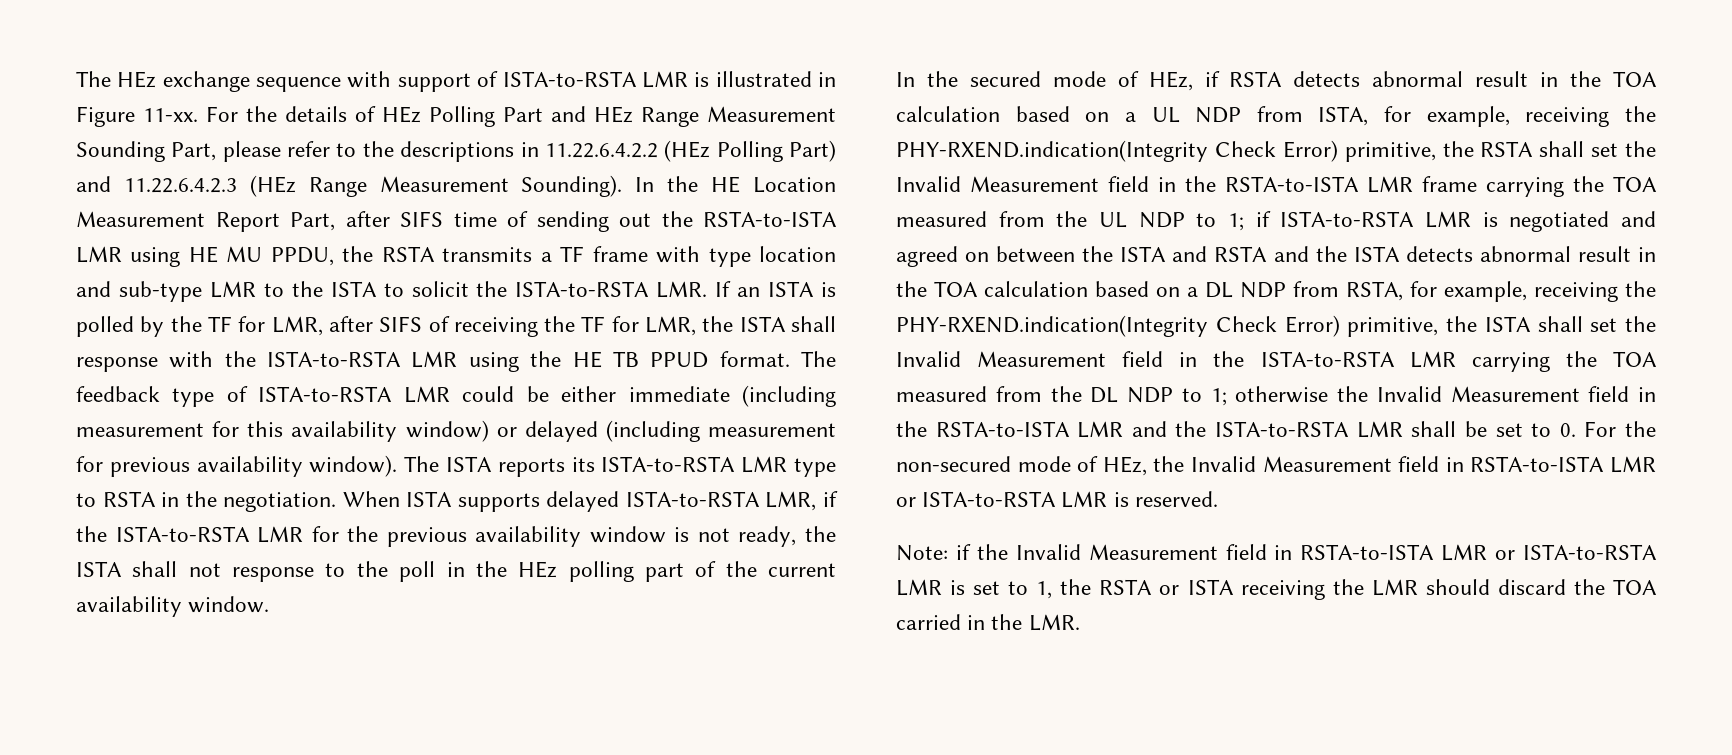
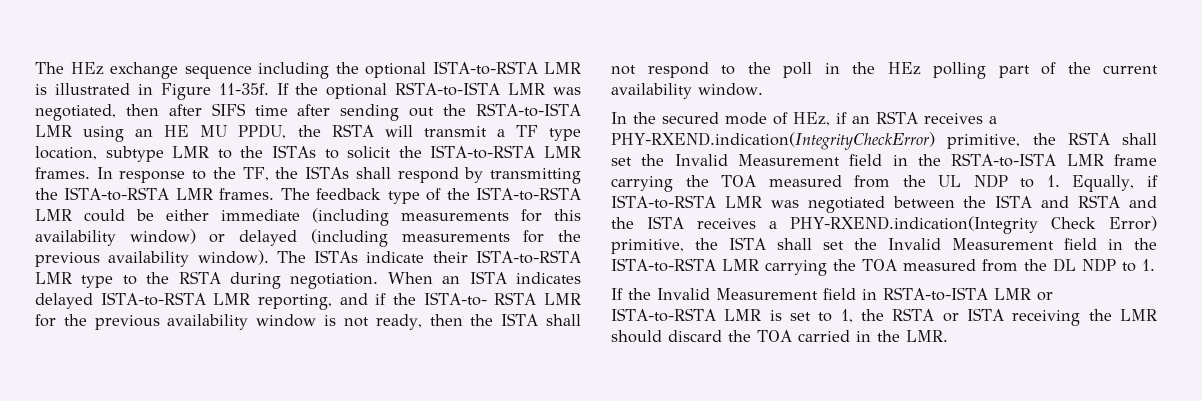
[347,71,499,92] with support of -> [258,62,427,79] including the optional
[143,106,836,127] [76,140,837,162] [76,175,836,197] [76,211,335,232] 11-xx. For the details of HEz Polling Part and HEz Range Measurement Sounding Part, please refer to the descriptions in 11.22.6.4.2.2 (HEz Polling Part) and 11.22.6.4.2.3 (HEz Range Measurement Sounding). In the HE Location Measurement Report Part, -> [218,82,581,99] [35,104,159,121] 11-35f. If the optional RSTA-to-ISTA LMR was negotiated, then
[507,211,528,227] of -> [297,104,331,116] after
(181, 257) none -> [135,129,154,137] an
[442,246,836,267] [76,281,202,302] transmits a TF frame with type location and sub-type -> [384,125,582,141] [35,146,164,162] will transmit a TF type location, subtype
[330,281,377,297] ISTA -> [272,145,317,158] ISTAs
[656,281,837,298] [76,316,836,337] [76,351,790,372] LMR. If an ISTA is polled by the TF for LMR, after SIFS of receiving the TF for LMR, the ISTA shall response with the ISTA-to-RSTA LMR using the HE TB PPUD format. -> [544,146,582,158] [35,166,581,184] [35,187,275,201] LMR frames. In response to the TF, the ISTAs shall respond by transmitting the ISTA-to-RSTA LMR frames.
(248, 394) none -> [446,188,470,200] the
[76,423,204,437] measurement -> [401,212,509,221] measurements
[708,423,836,437] [76,456,103,472] measurement for -> [401,230,581,243] measurements for the
[446,456,595,477] ISTA reports its -> [314,250,468,263] ISTAs indicate their
[102,491,838,512] [76,526,250,542] RSTA in the negotiation. When ISTA supports delayed ISTA-to-RSTA LMR, if the ISTA-to-RSTA -> [146,271,581,289] [35,292,537,310] the RSTA during negotiation. When an ISTA indicates delayed ISTA-to-RSTA LMR reporting, and if the ISTA-to- RSTA
(797, 536) none -> [429,314,463,326] then
[232,567,315,582] response -> [647,62,709,78] respond
[1229,71,1657,87] [896,106,1656,127] [896,140,1338,162] RSTA detects abnormal result in the TOA calculation based on a UL NDP from ISTA, for example, receiving the PHY-RXEND.indication(Integrity Check Error) -> [852,111,997,124] [611,132,935,150] an RSTA receives a PHY-RXEND.indication(IntegrityCheckError)
[1228,213,1244,231] 1; -> [1046,175,1135,192] 1. Equally,
[1482,211,1656,232] [896,246,990,267] is negotiated and agreed on -> [770,196,885,213] was negotiated
[1405,246,1656,262] [896,281,1656,302] detects abnormal result in the TOA calculation based on a DL NDP from RSTA, for example, receiving the -> [696,218,777,229] receives a
[1210,386,1656,406] [896,421,1657,438] [896,456,1656,476] [896,491,1218,508] [896,544,971,561] 1; otherwise the Invalid Measurement field in the RSTA-to-ISTA LMR and the ISTA-to-RSTA LMR shall be set to 0. For the non-secured mode of HEz, the Invalid Measurement field in RSTA-to-ISTA LMR or ISTA-to-RSTA LMR is reserved. // Note: if -> [1141,259,1155,271] [611,288,623,300] 1. // If

